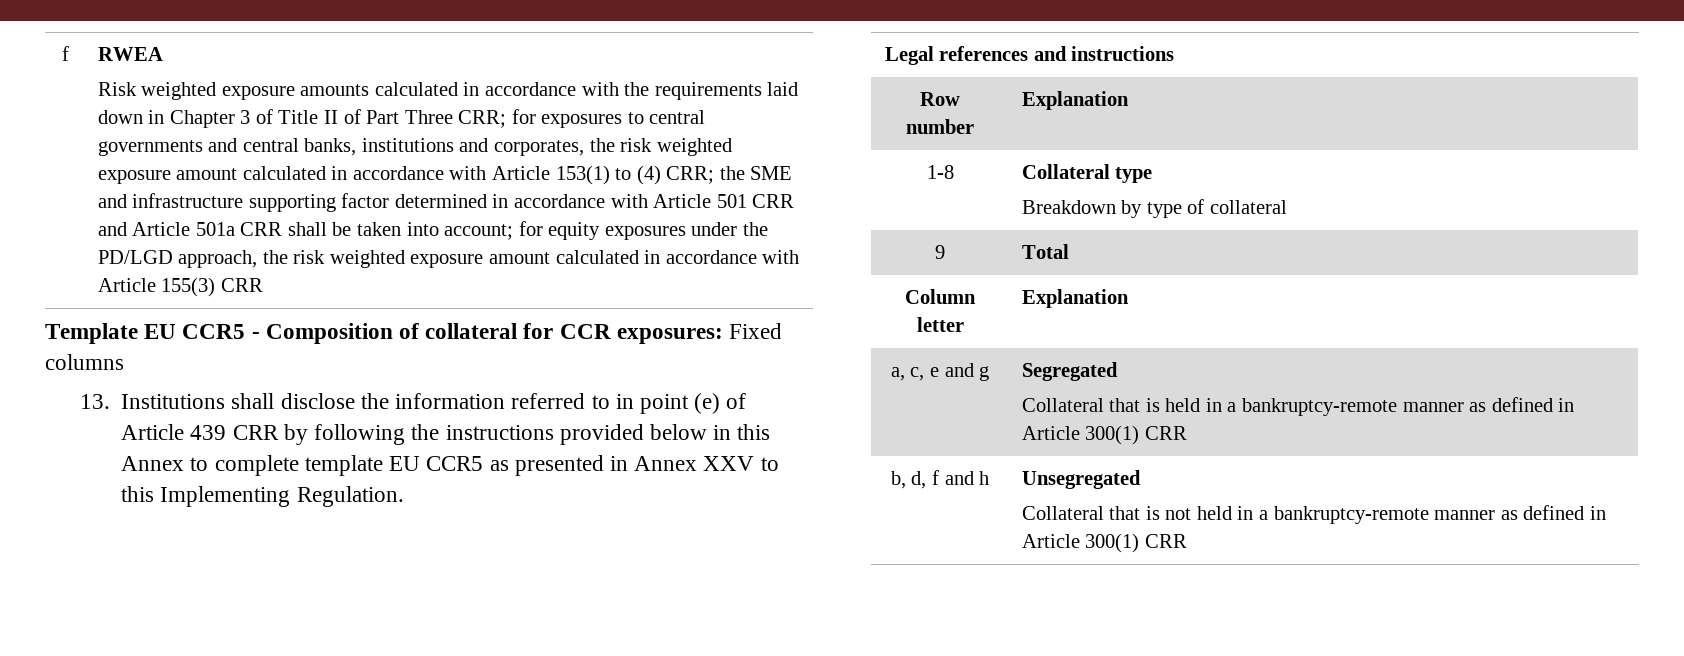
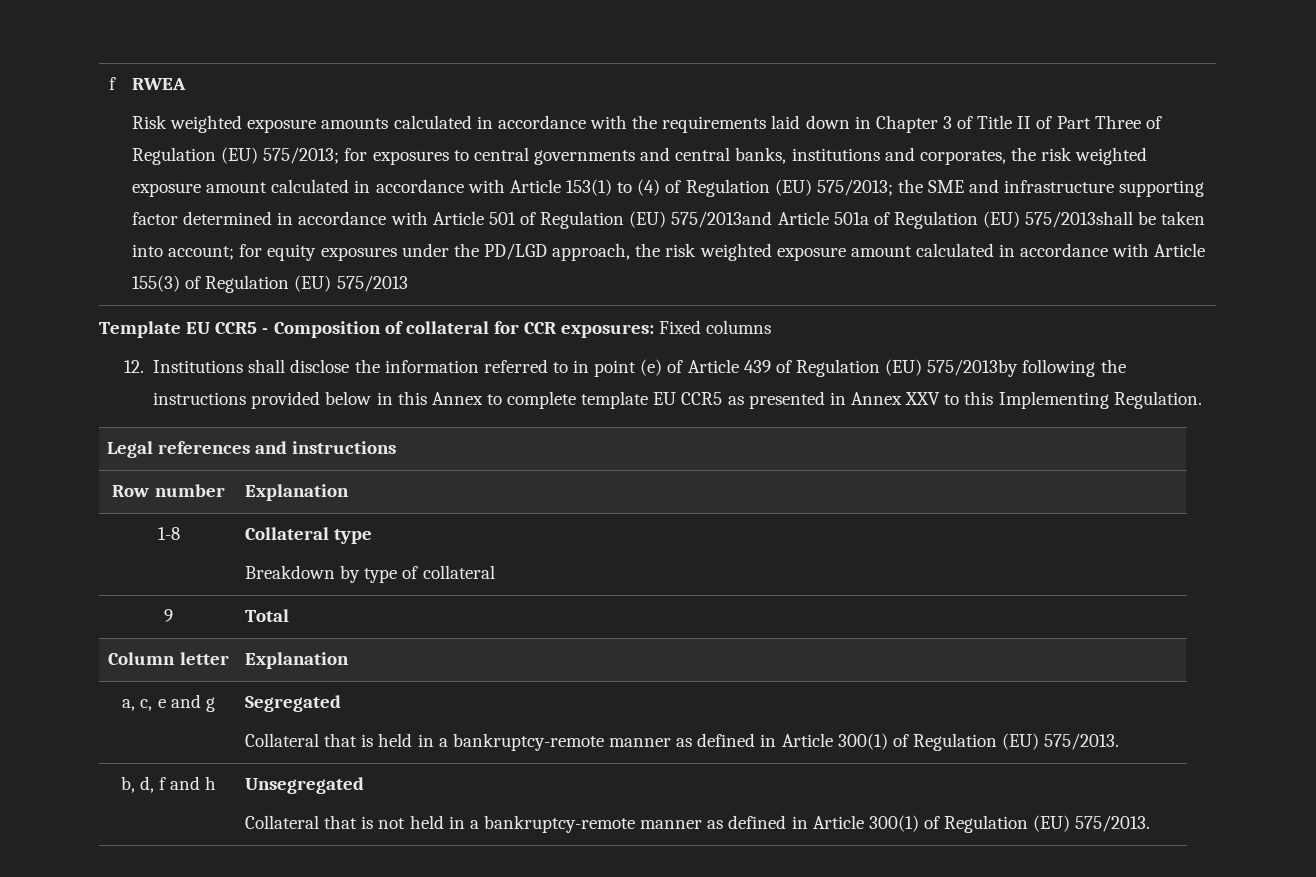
[458,110,507,128] CRR; -> [1145,116,1162,129] [132,147,340,165] of Regulation (EU) 575/2013;
[666,166,715,184] CRR; -> [665,179,893,197] of Regulation (EU) 575/2013;
[752,194,795,208] [97,222,327,236] CRR and Article 501a CRR shall -> [520,211,1134,229] of Regulation (EU) 575/2013and Article 501a of Regulation (EU) 575/2013shall
[220,278,263,292] CRR -> [185,275,408,293] of Regulation (EU) 575/2013
[79,394,110,409] 13. -> [123,360,144,373] 12.
[232,424,308,445] CRR by -> [775,359,1019,377] of Regulation (EU) 575/2013by
[1144,426,1187,440] CRR -> [892,733,1120,751] of Regulation (EU) 575/2013.
[1144,534,1187,548] CRR -> [923,815,1151,833] of Regulation (EU) 575/2013.

